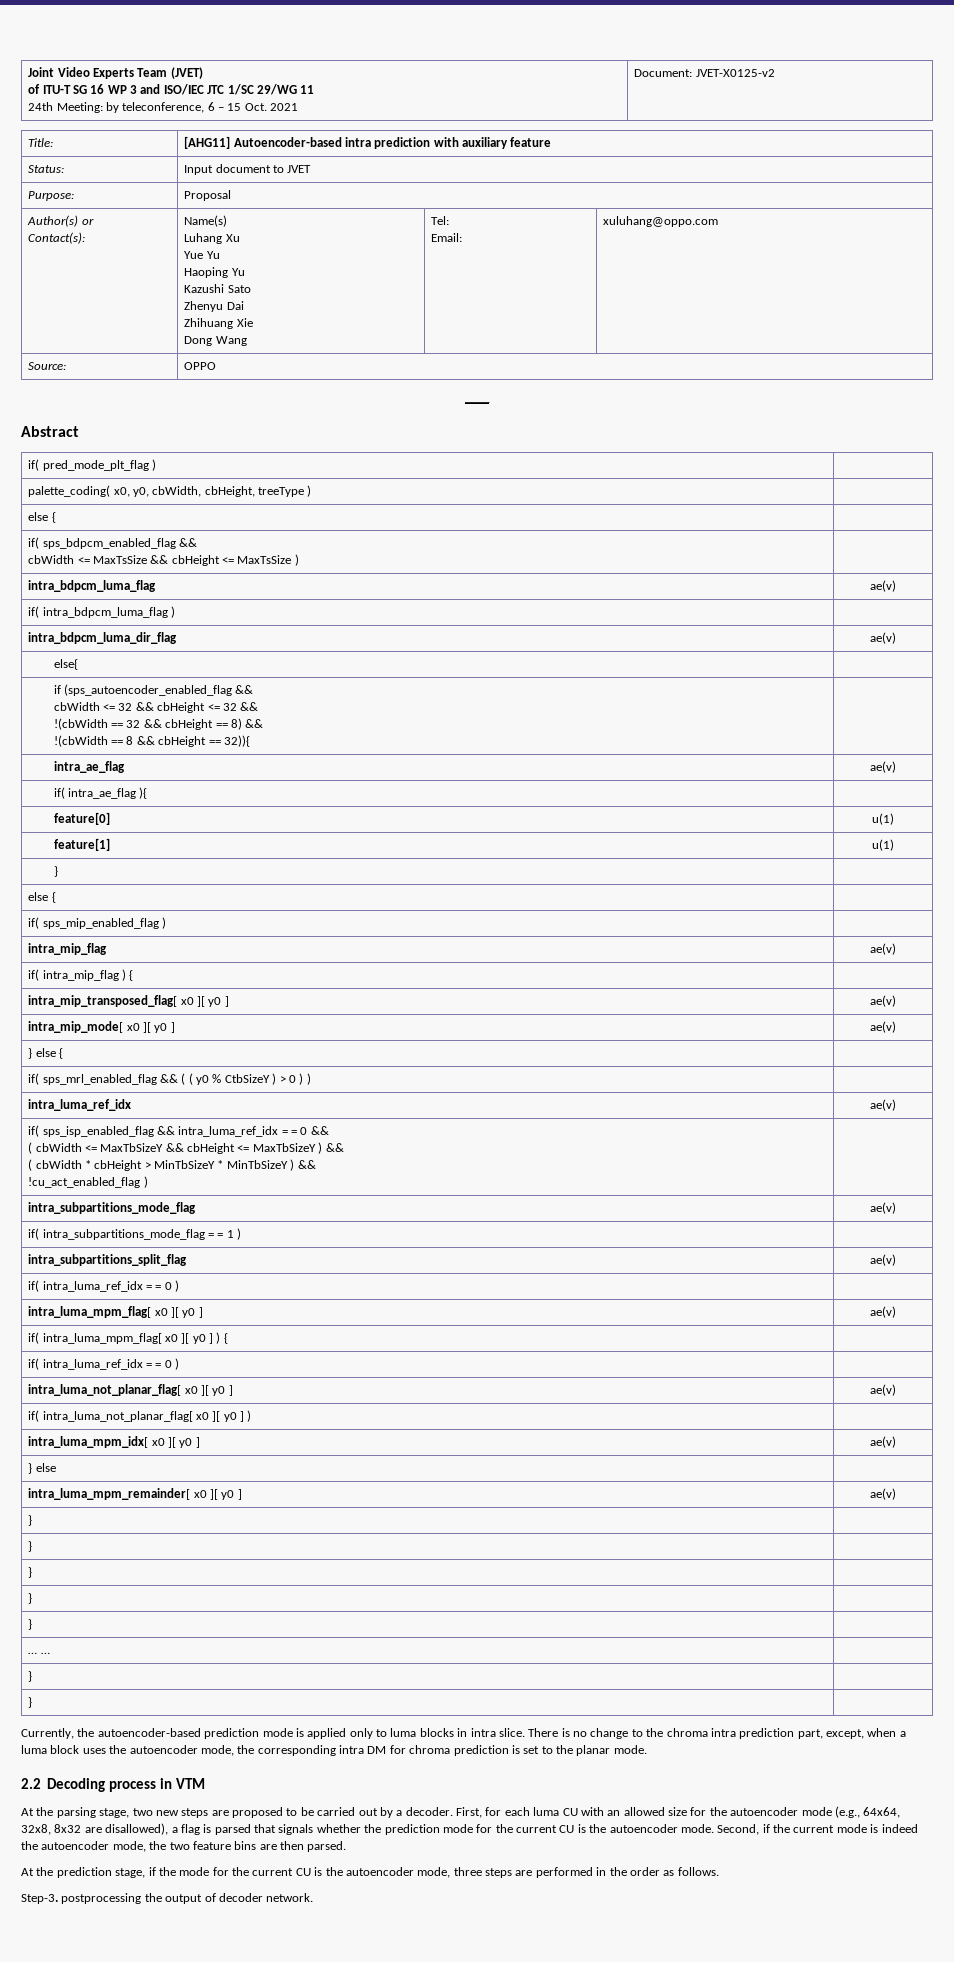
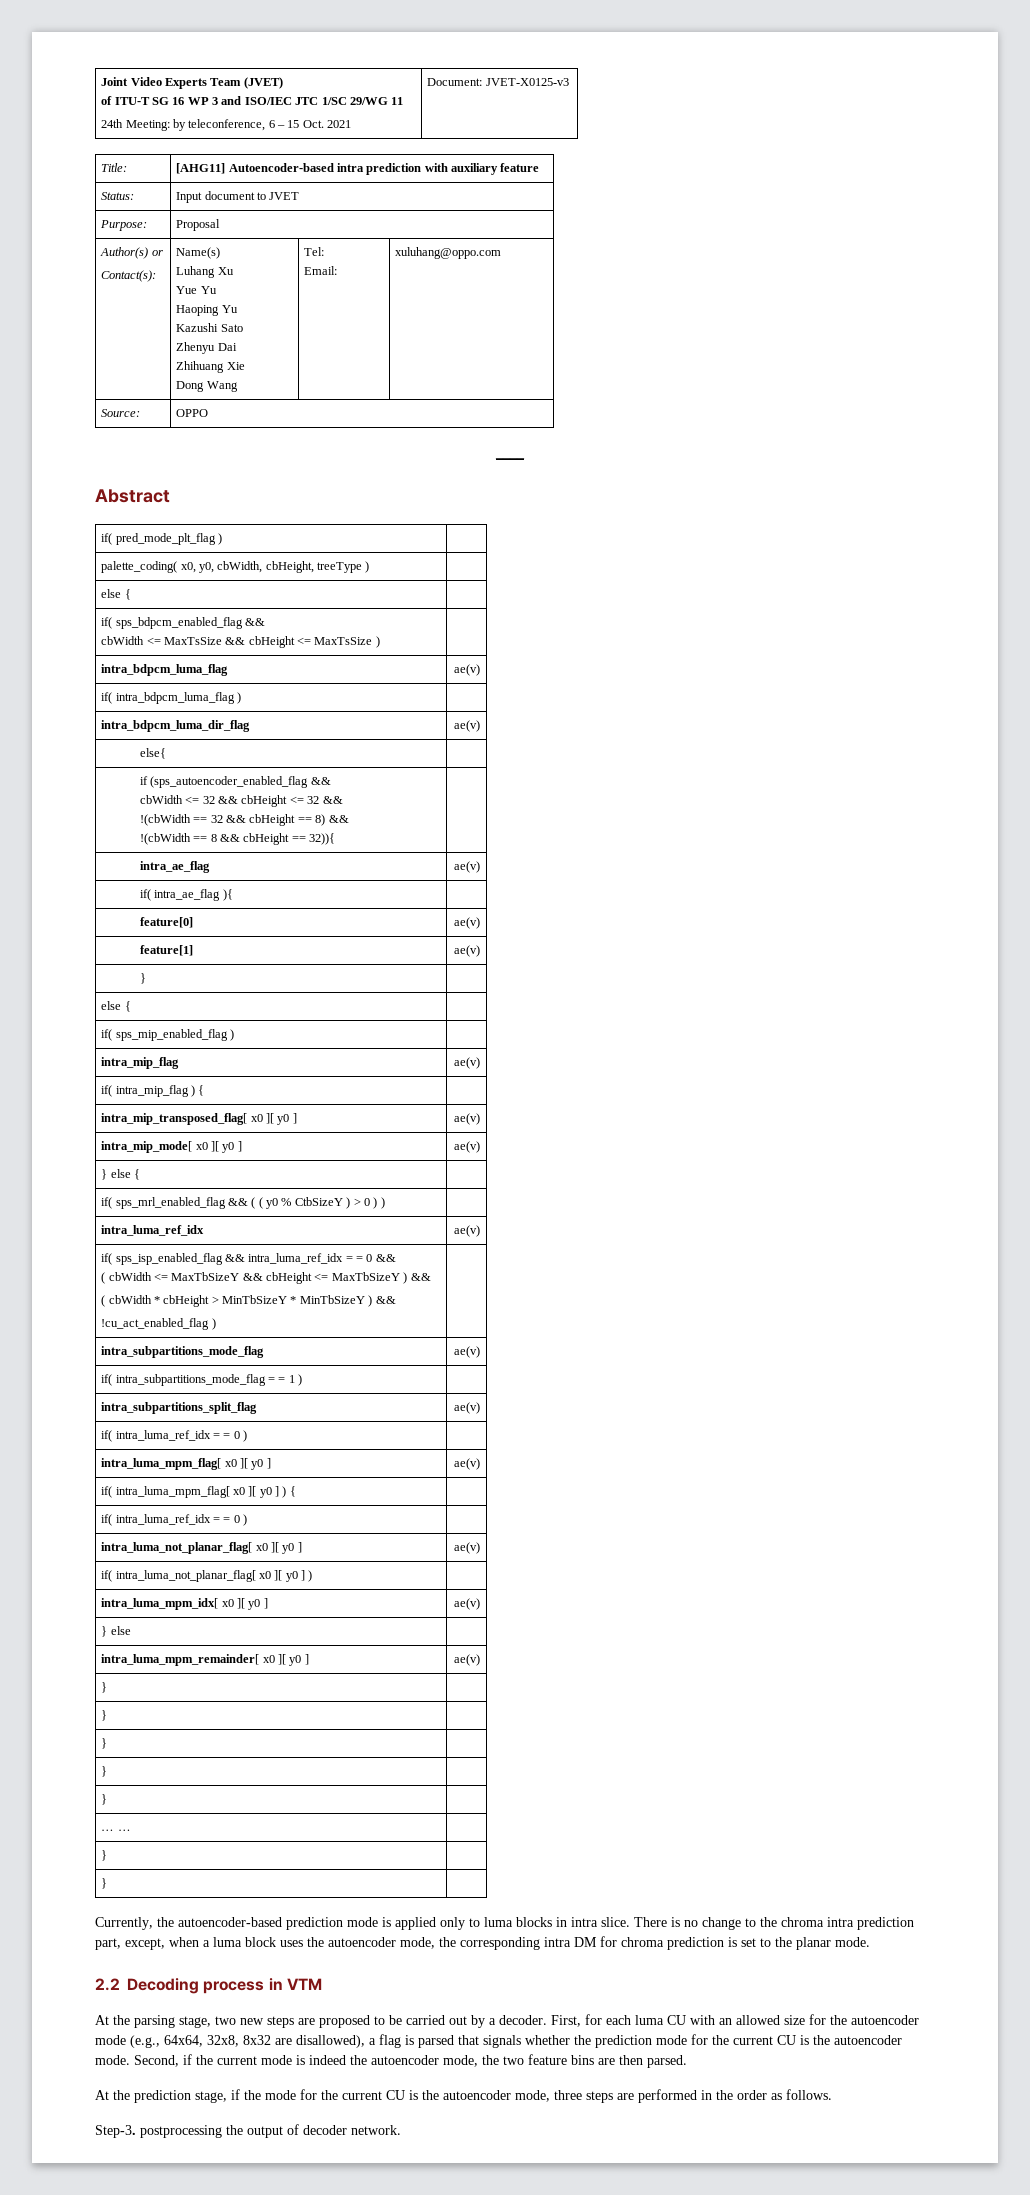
[695,69,775,77] JVET-X0125-v2 -> [485,78,569,86] JVET-X0125-v3
[872,813,894,825] u(1) -> [453,917,480,929] ae(v)
[872,839,894,851] u(1) -> [453,945,480,957] ae(v)

